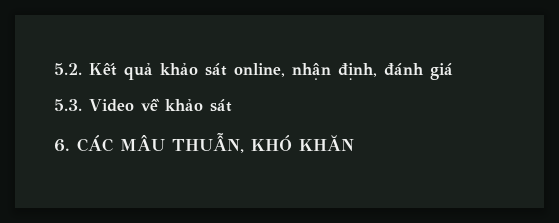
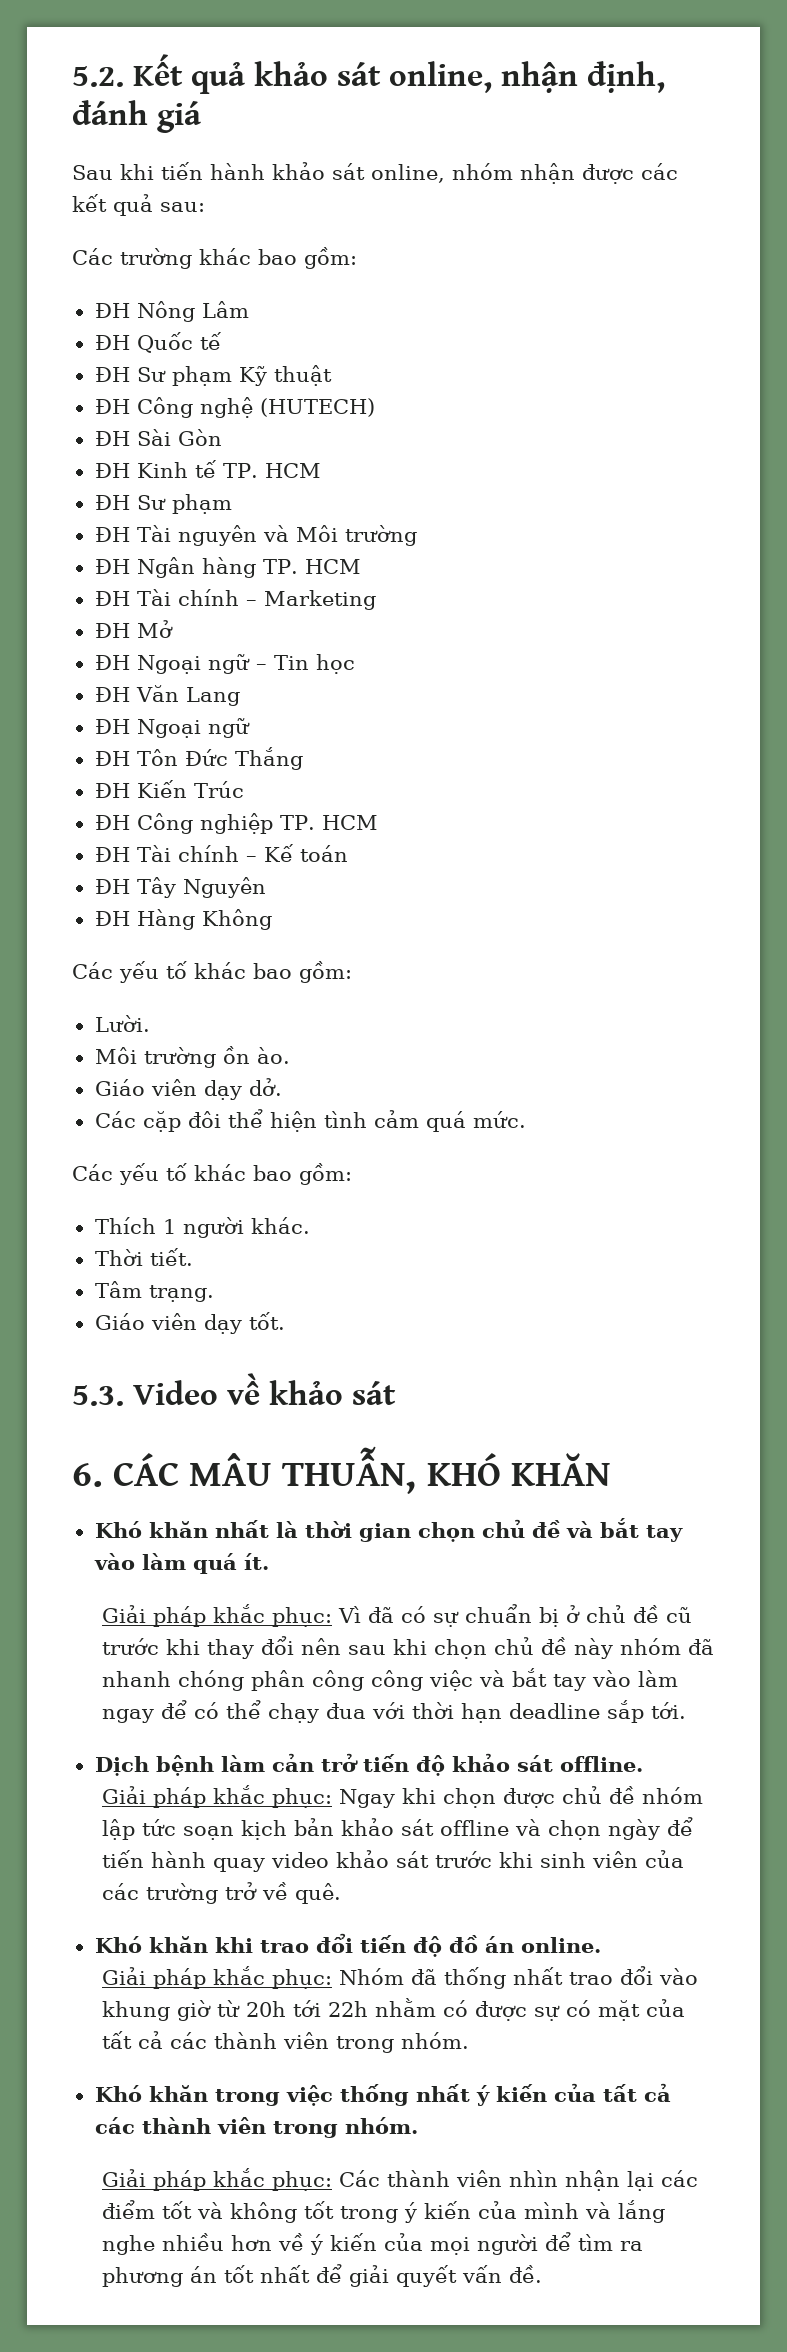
(453, 71) none -> [72,162,678,184] [72,194,205,216] [72,247,357,269] [94,301,249,322] [94,332,222,353] [94,365,332,386] [94,397,375,418] [94,429,222,446] [94,460,321,478] [94,494,232,514] [94,525,417,546] [94,557,361,578] [94,589,376,610] [94,620,173,638] [94,654,355,674] [94,685,240,706] [94,718,250,738] [94,747,303,770] [94,780,244,798] [94,813,378,834] [94,844,348,862] [94,877,266,898] [94,909,272,930] [72,961,352,983] [94,1015,150,1032] [94,1046,290,1068] [94,1078,282,1100] [94,1109,526,1132] [72,1163,352,1185] [94,1217,310,1238] [94,1248,193,1266] [94,1281,214,1302] [94,1312,285,1334] // Sau khi tiến hành khảo sát online, nhóm nhận được các kết quả sau: // Các trường khác bao gồm: // ĐH Nông Lâm // ĐH Quốc tế // ĐH Sư phạm Kỹ thuật // ĐH Công nghệ (HUTECH) // ĐH Sài Gòn // ĐH Kinh tế TP. HCM // ĐH Sư phạm // ĐH Tài nguyên và Môi trường // ĐH Ngân hàng TP. HCM // ĐH Tài chính – Marketing // ĐH Mở // ĐH Ngoại ngữ – Tin học // ĐH Văn Lang // ĐH Ngoại ngữ // ĐH Tôn Đức Thắng // ĐH Kiến Trúc // ĐH Công nghiệp TP. HCM // ĐH Tài chính – Kế toán // ĐH Tây Nguyên // ĐH Hàng Không // Các yếu tố khác bao gồm: // Lười. // Môi trường ồn ào. // Giáo viên dạy dở. // Các cặp đôi thể hiện tình cảm quá mức. // Các yếu tố khác bao gồm: // Thích 1 người khác. // Thời tiết. // Tâm trạng. // Giáo viên dạy tốt.
(354, 143) none -> [94,1518,683,1542] [93,1553,269,1574] [101,1604,692,1627] [101,1636,714,1659] [101,1668,678,1691] [101,1700,686,1723] [94,1753,643,1776] [101,1785,703,1808] [101,1817,693,1840] [101,1850,684,1872] [101,1882,341,1904] [94,1933,601,1957] [101,1966,698,1989] [101,1998,685,2021] [101,2031,469,2053] [94,2083,671,2106] [94,2117,418,2138] [101,2168,698,2191] [101,2200,665,2223] [101,2232,643,2255] [101,2264,542,2287] // Khó khăn nhất là thời gian chọn chủ đề và bắt tay vào làm quá ít. // Giải pháp khắc phục: Vì đã có sự chuẩn bị ở chủ đề cũ trước khi thay đổi nên sau khi chọn chủ đề này nhóm đã nhanh chóng phân công công việc và bắt tay vào làm ngay để có thể chạy đua với thời hạn deadline sắp tới. // Dịch bệnh làm cản trở tiến độ khảo sát offline. // Giải pháp khắc phục: Ngay khi chọn được chủ đề nhóm lập tức soạn kịch bản khảo sát offline và chọn ngày để tiến hành quay video khảo sát trước khi sinh viên của các trường trở về quê. // Khó khăn khi trao đổi tiến độ đồ án online. // Giải pháp khắc phục: Nhóm đã thống nhất trao đổi vào khung giờ từ 20h tới 22h nhằm có được sự có mặt của tất cả các thành viên trong nhóm. // Khó khăn trong việc thống nhất ý kiến của tất cả các thành viên trong nhóm. // Giải pháp khắc phục: Các thành viên nhìn nhận lại các điểm tốt và không tốt trong ý kiến của mình và lắng nghe nhiều hơn về ý kiến của mọi người để tìm ra phương án tốt nhất để giải quyết vấn đề.

